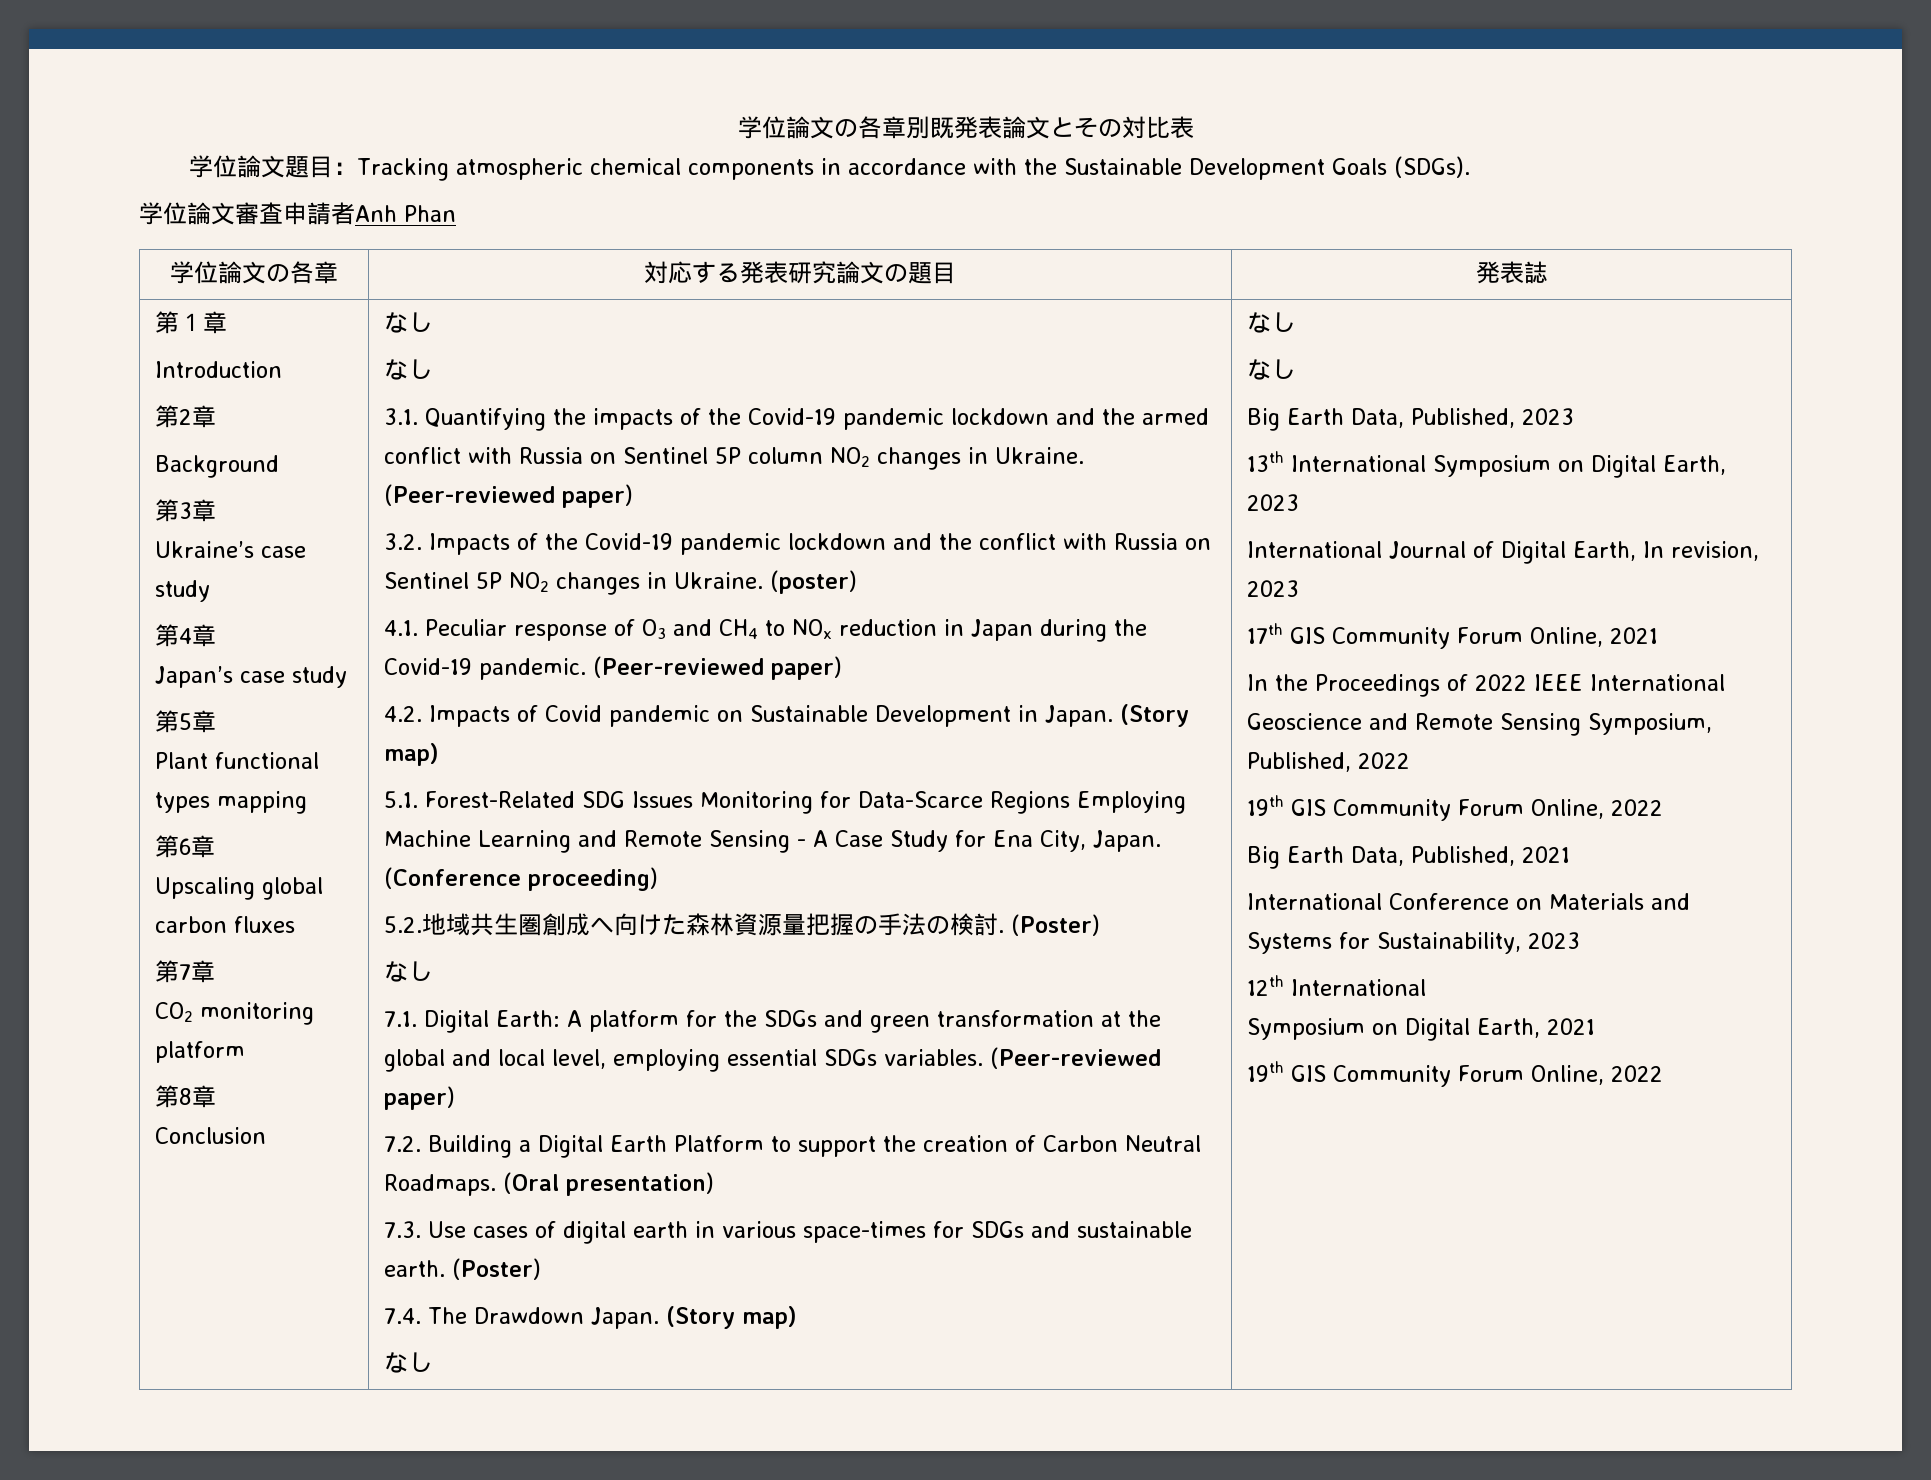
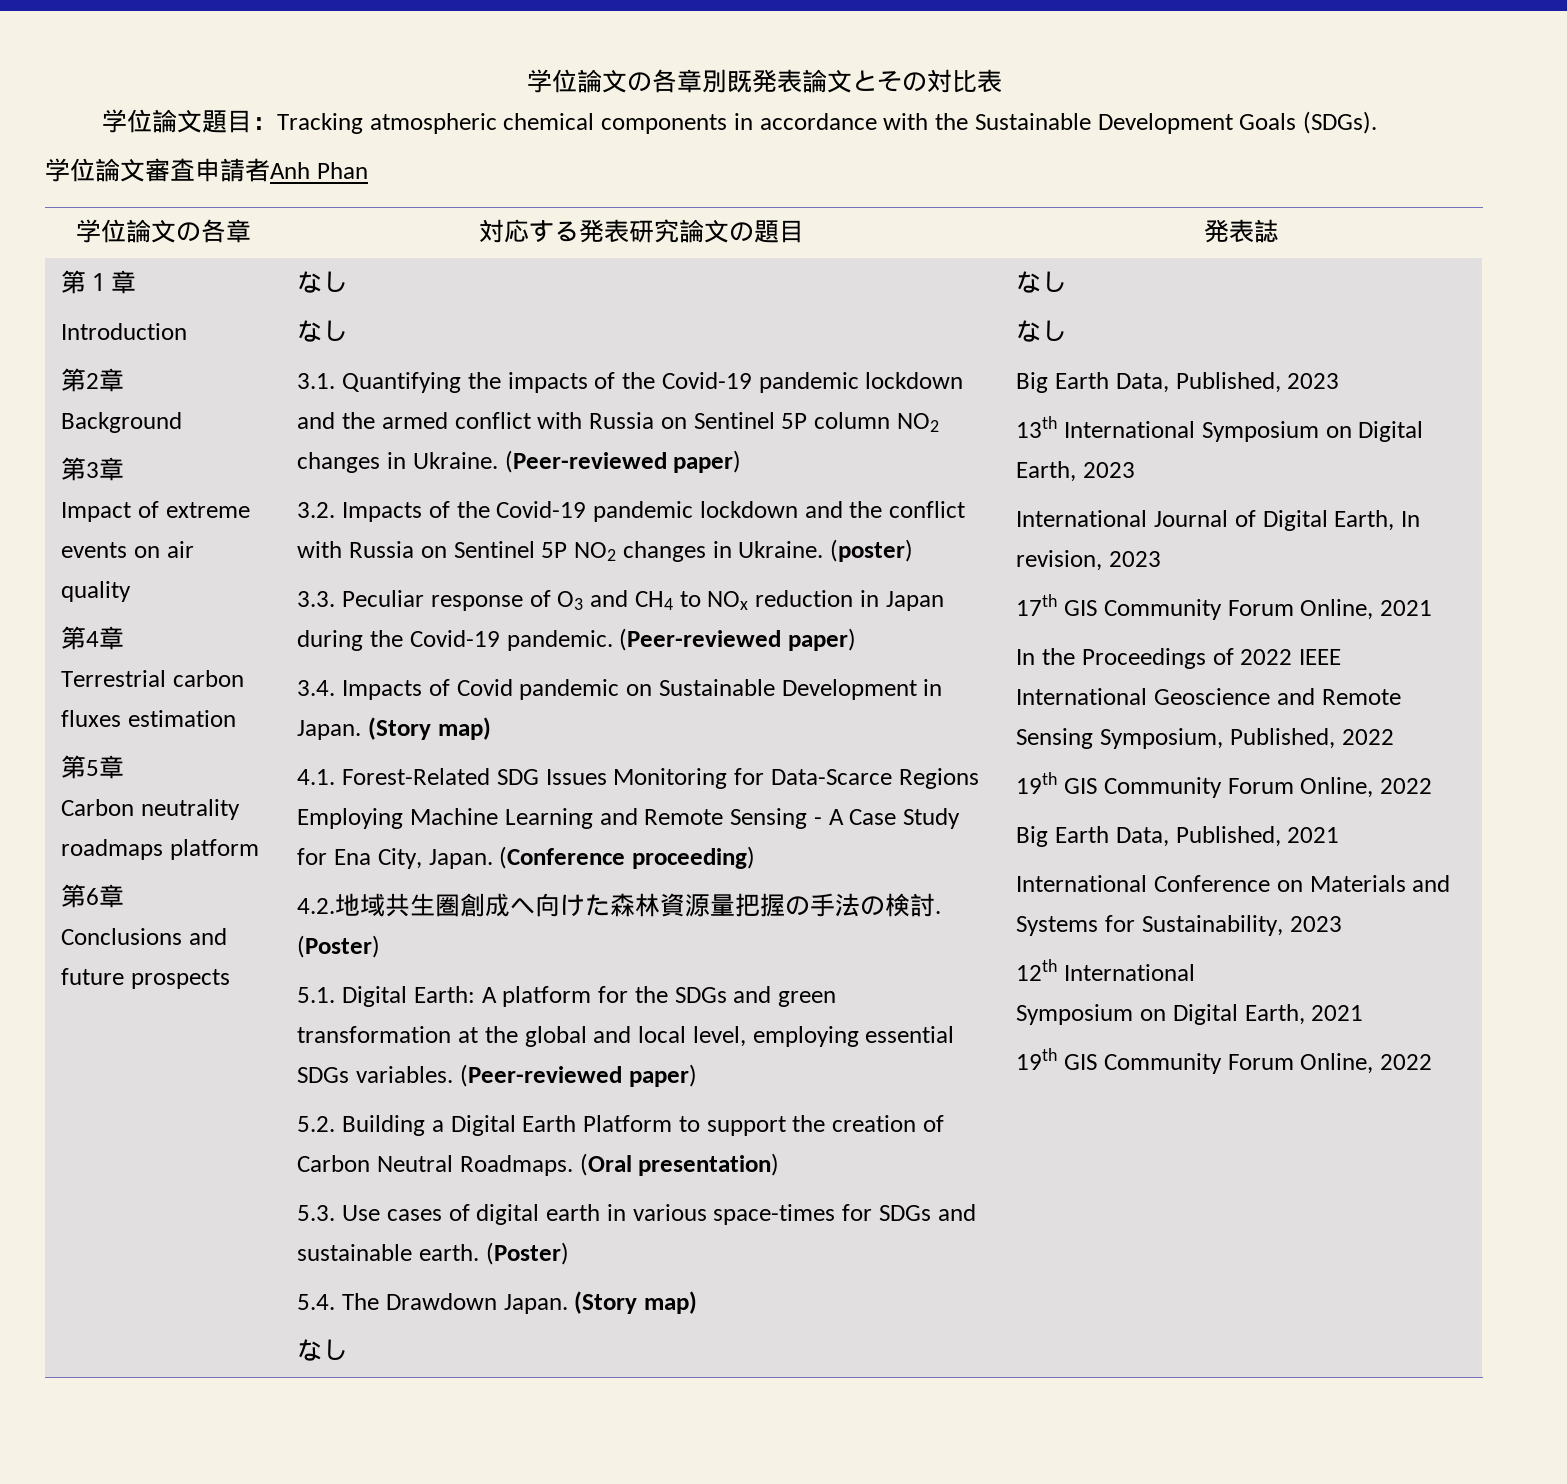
[154,541,306,558] [154,580,210,602] [154,624,216,647] [154,666,347,688] [154,710,216,733] [154,752,319,769] [154,791,307,814] [154,835,215,858] [154,877,323,900] [154,916,295,933] [154,960,215,983] [154,1002,314,1025] [154,1041,245,1063] [154,1085,216,1108] [154,1127,266,1144] Ukraine’s case study // 第4章 // Japan’s case study // 第5章 // Plant functional types mapping // 第6章 // Upscaling global carbon fluxes // 第7章 // CO2 monitoring platform // 第8章 // Conclusion -> [61,501,250,522] [61,541,194,558] [61,581,132,602] [61,626,125,650] [61,670,245,687] [61,710,237,727] [61,755,125,779] [61,799,241,820] [61,839,260,860] [61,884,125,908] [61,928,228,945] [61,968,231,989] Impact of extreme events on air quality // 第4章 // Terrestrial carbon fluxes estimation // 第5章 // Carbon neutrality roadmaps platform // 第6章 // Conclusions and future prospects
[383,620,418,636] 4.1. -> [297,591,336,607] 3.3.
[383,706,422,722] 4.2. -> [297,680,336,696] 3.4.
[383,791,418,808] 5.1. -> [297,769,336,785] 4.1.
[383,916,422,933] 5.2. -> [297,898,336,914] 4.2.
[383,961,432,982] [383,1011,417,1027] なし // 7.1. -> [297,987,336,1003] 5.1.
[383,1136,421,1152] 7.2. -> [297,1116,336,1132] 5.2.
[383,1221,421,1238] 7.3. -> [297,1205,336,1221] 5.3.
[383,1308,421,1324] 7.4. -> [297,1294,336,1310] 5.4.

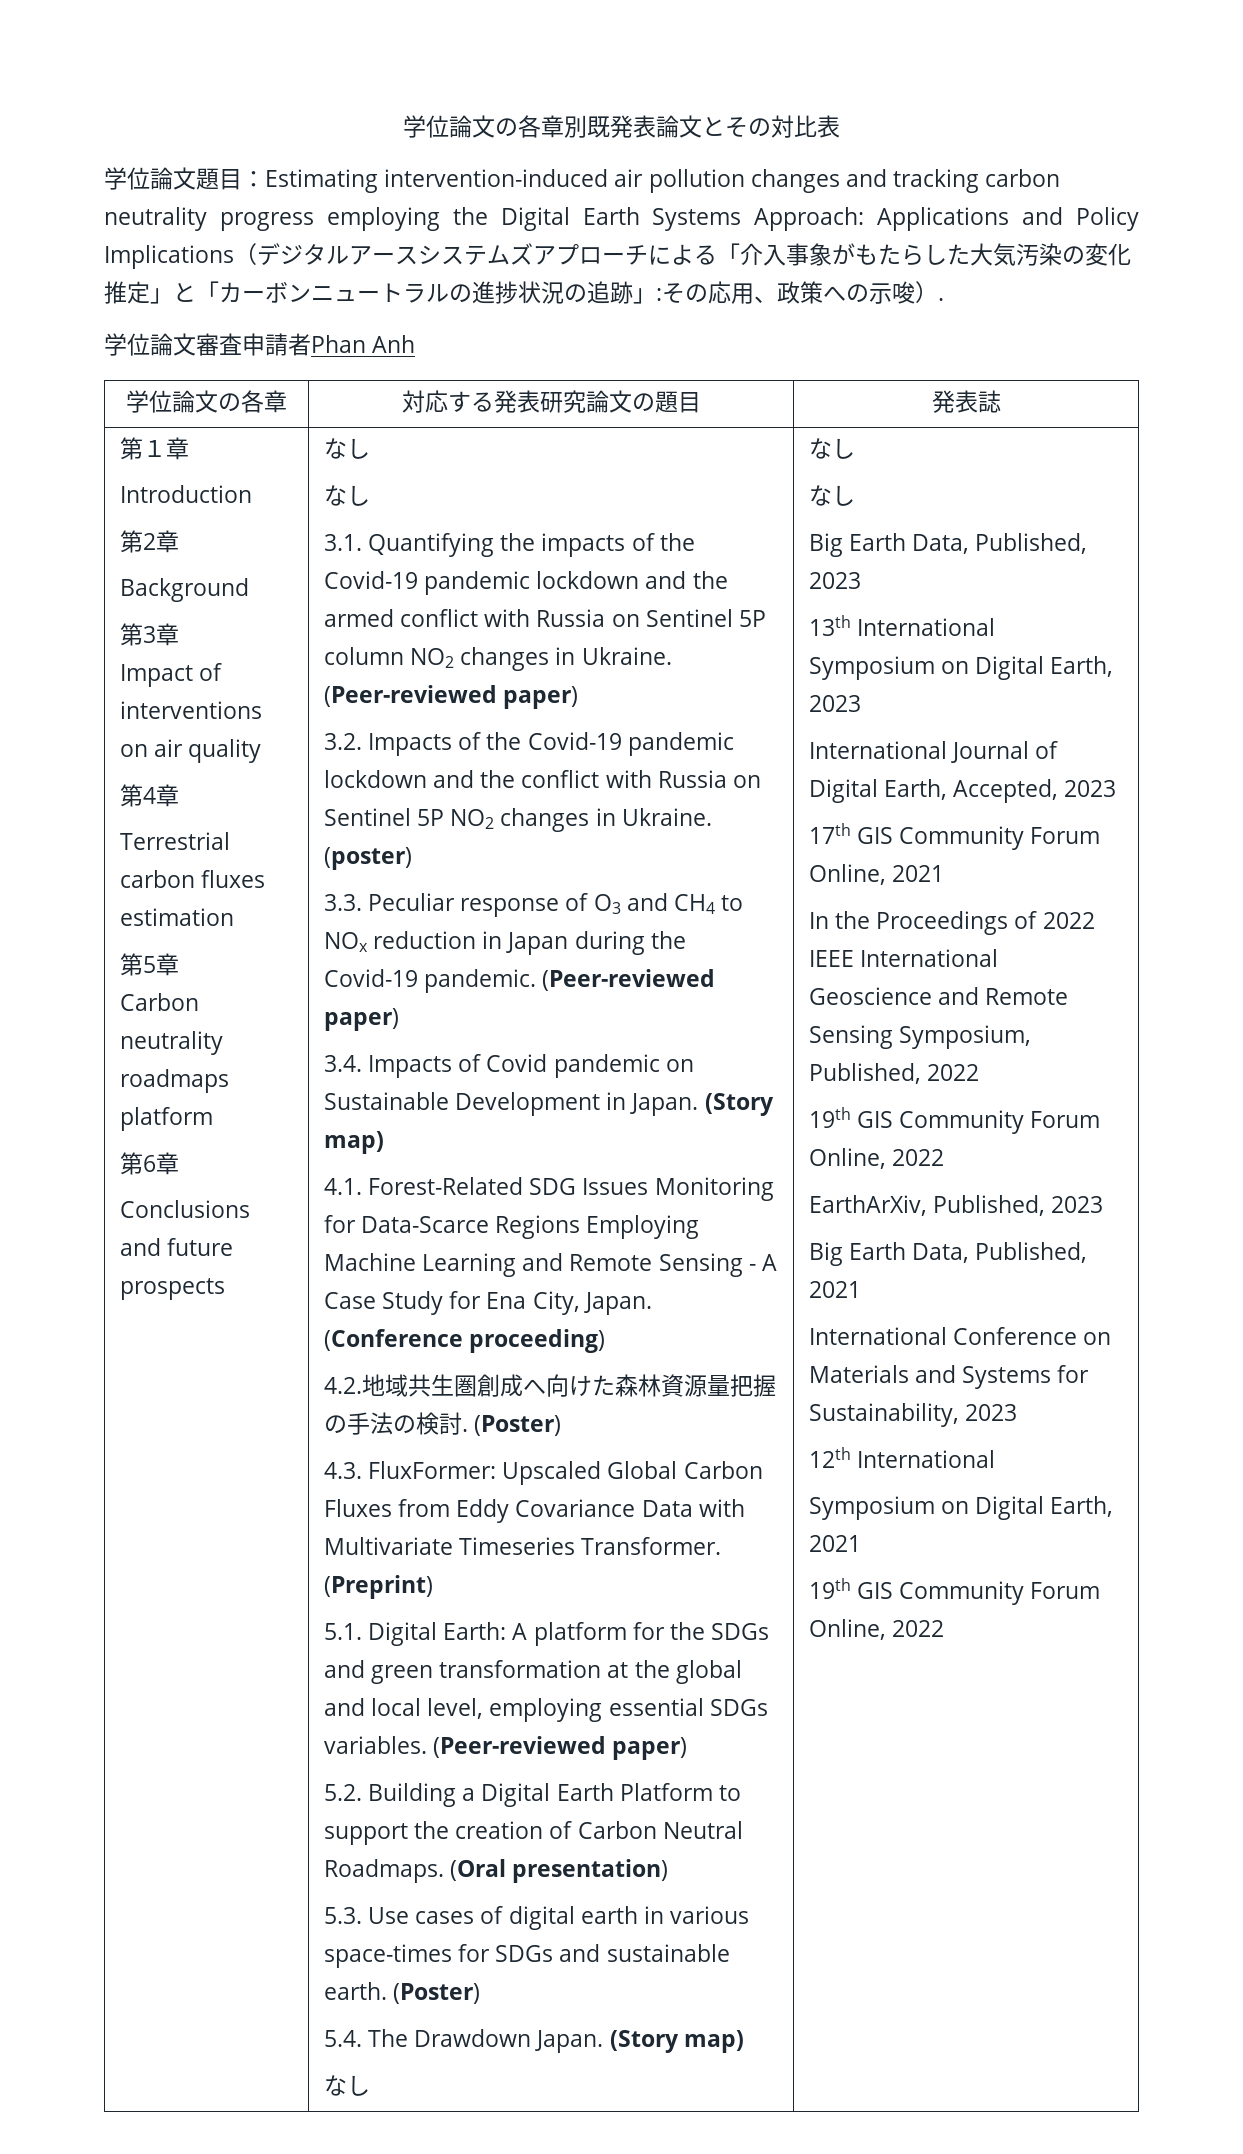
[276,111,1378,134] Tracking atmospheric chemical components in accordance with the Sustainable Development Goals (SDGs). -> [265,169,1061,193] [104,207,1139,231] [104,243,1131,269] [104,281,944,304] Estimating intervention-induced air pollution changes and tracking carbon neutrality progress employing the Digital Earth Systems Approach: Applications and Policy Implications（デジタルアースシステムズアプローチによる「介入事象がもたらした大気汚染の変化推定」と「カーボンニュートラルの進捗状況の追跡」:その応用、政策への示唆）.
(270, 170) none -> [311,335,366,353] Phan
[316,162,368,179] Phan -> (416, 344) none
[165,502,250,518] [61,542,128,558] extreme events -> [119,701,262,719] interventions
(381, 946) none -> [323,1461,763,1485] [323,1499,745,1523] [323,1537,722,1555] [323,1575,433,1599] // 4.3. FluxFormer: Upscaled Global Carbon Fluxes from Eddy Covariance Data with Multivariate Timeseries Transformer. (Preprint)
[1401,511,1421,527] [1016,550,1103,571] In revision, -> [953,779,1059,803] Accepted,
(1433, 786) none -> [808,1195,1104,1216] // EarthArXiv, Published, 2023

